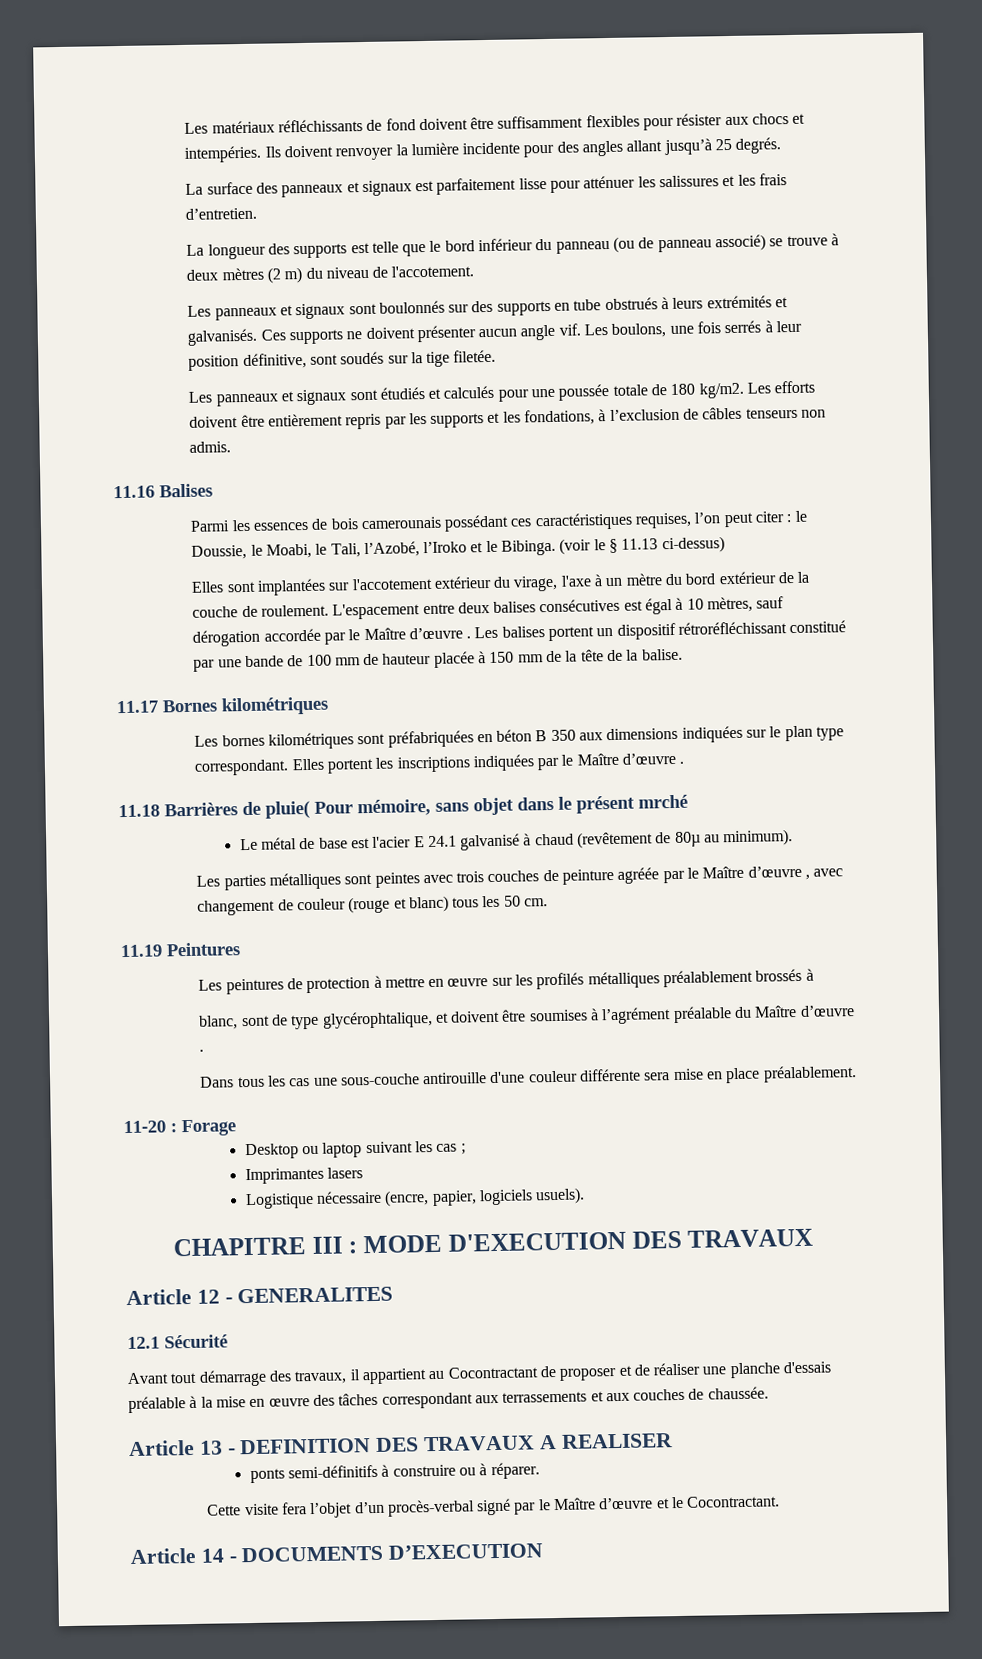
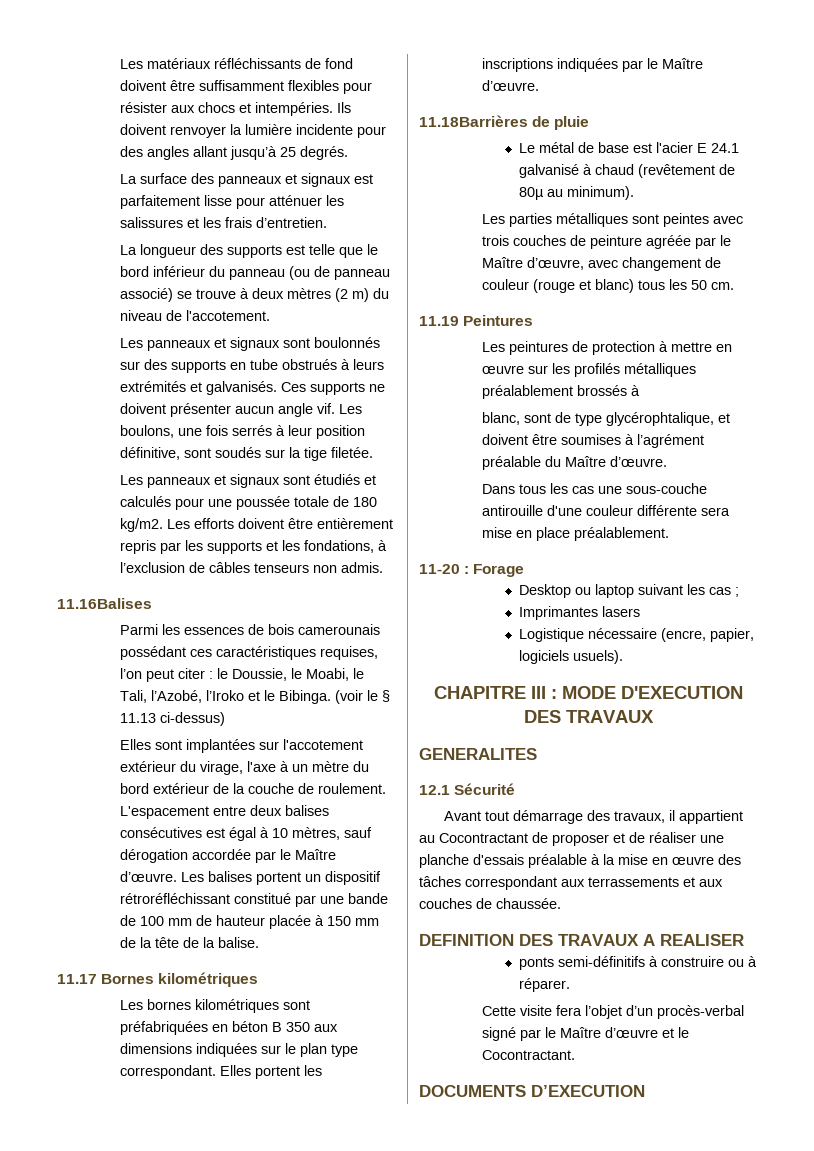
[113,483,213,499] 11.16 Balises -> [57,598,152,609] 11.16Balises
[408,627,472,640] d’œuvre . -> [120,871,178,882] d’œuvre.
[622,752,685,765] [118,794,688,819] d’œuvre . // 11.18 Barrières de pluie( Pour mémoire, sans objet dans le présent mrché -> [482,80,540,91] [419,115,590,130] d’œuvre. // 11.18Barrières de pluie
[747,865,811,880] d’œuvre , -> [527,257,585,270] d’œuvre,
[799,1005,855,1017] [199,1049,205,1052] d’œuvre . -> [610,456,668,467] d’œuvre.
[126,1288,233,1306] Article 12 - -> (654, 716) none
[128,1439,236,1457] Article 13 - -> (561, 903) none
[130,1547,237,1565] Article 14 - -> (576, 1055) none

